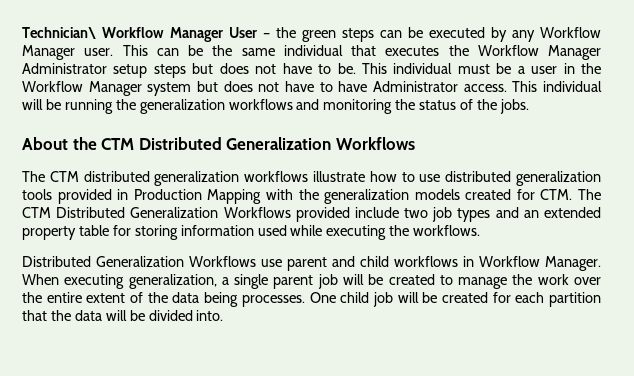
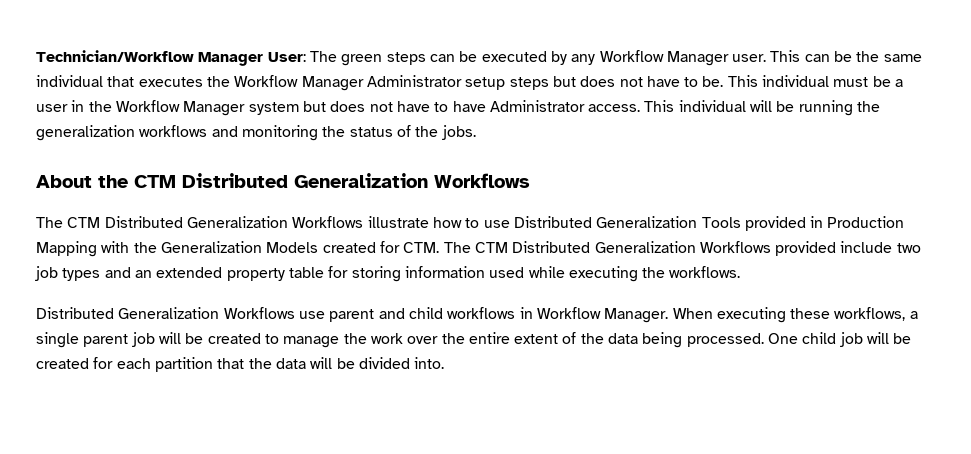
[22,27,296,42] Technician\ Workflow Manager User – the -> [36,50,337,66] Technician/Workflow Manager User: The
[83,171,309,186] distributed generalization workflows -> [104,216,364,228] Distributed Generalization Workflows
[445,171,602,186] [22,189,52,200] distributed generalization tools -> [513,216,741,228] Distributed Generalization Tools
[324,189,460,204] generalization models -> [160,241,319,253] Generalization Models
[128,274,217,289] generalization, -> [790,307,906,321] these workflows,
[241,295,305,307] processes. -> [686,333,764,347] processed.

